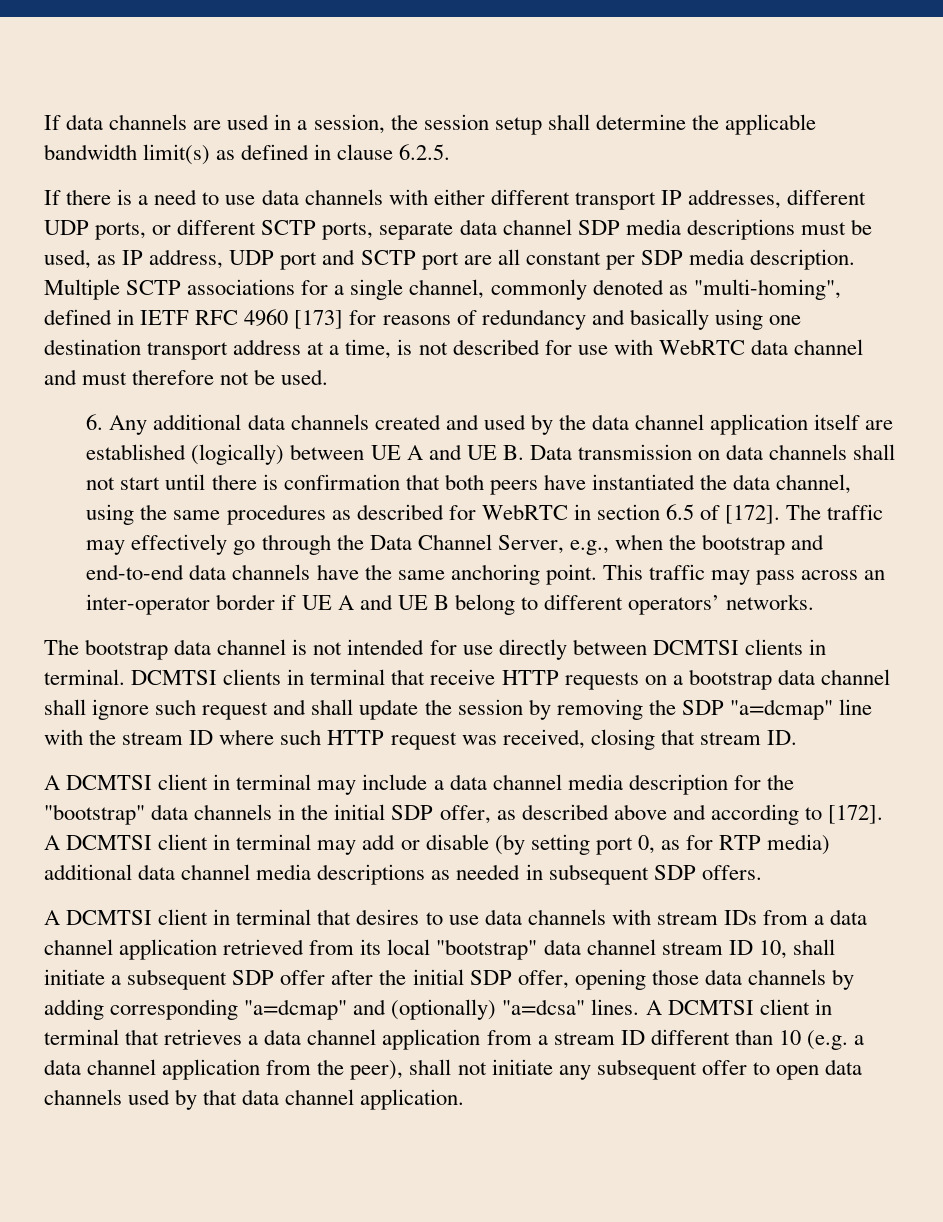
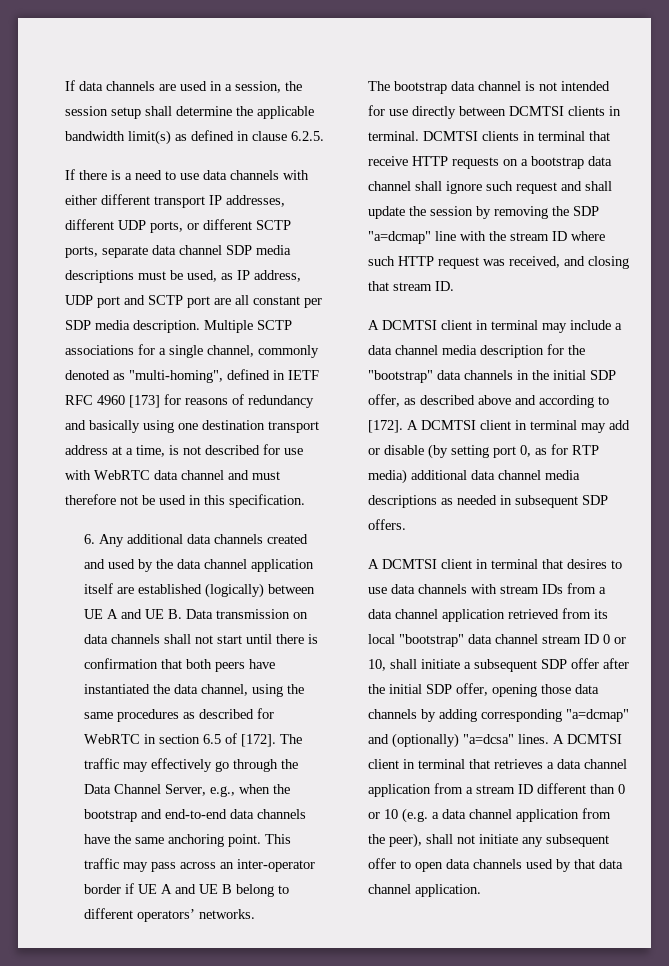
[281,369,329,385] used. -> [159,494,305,508] used in this specification.
(585, 739) none -> [564,256,585,266] and
(753, 947) none -> [603,634,626,644] 0 or
(773, 1037) none -> [618,784,625,794] [368,812,380,819] 0 or

